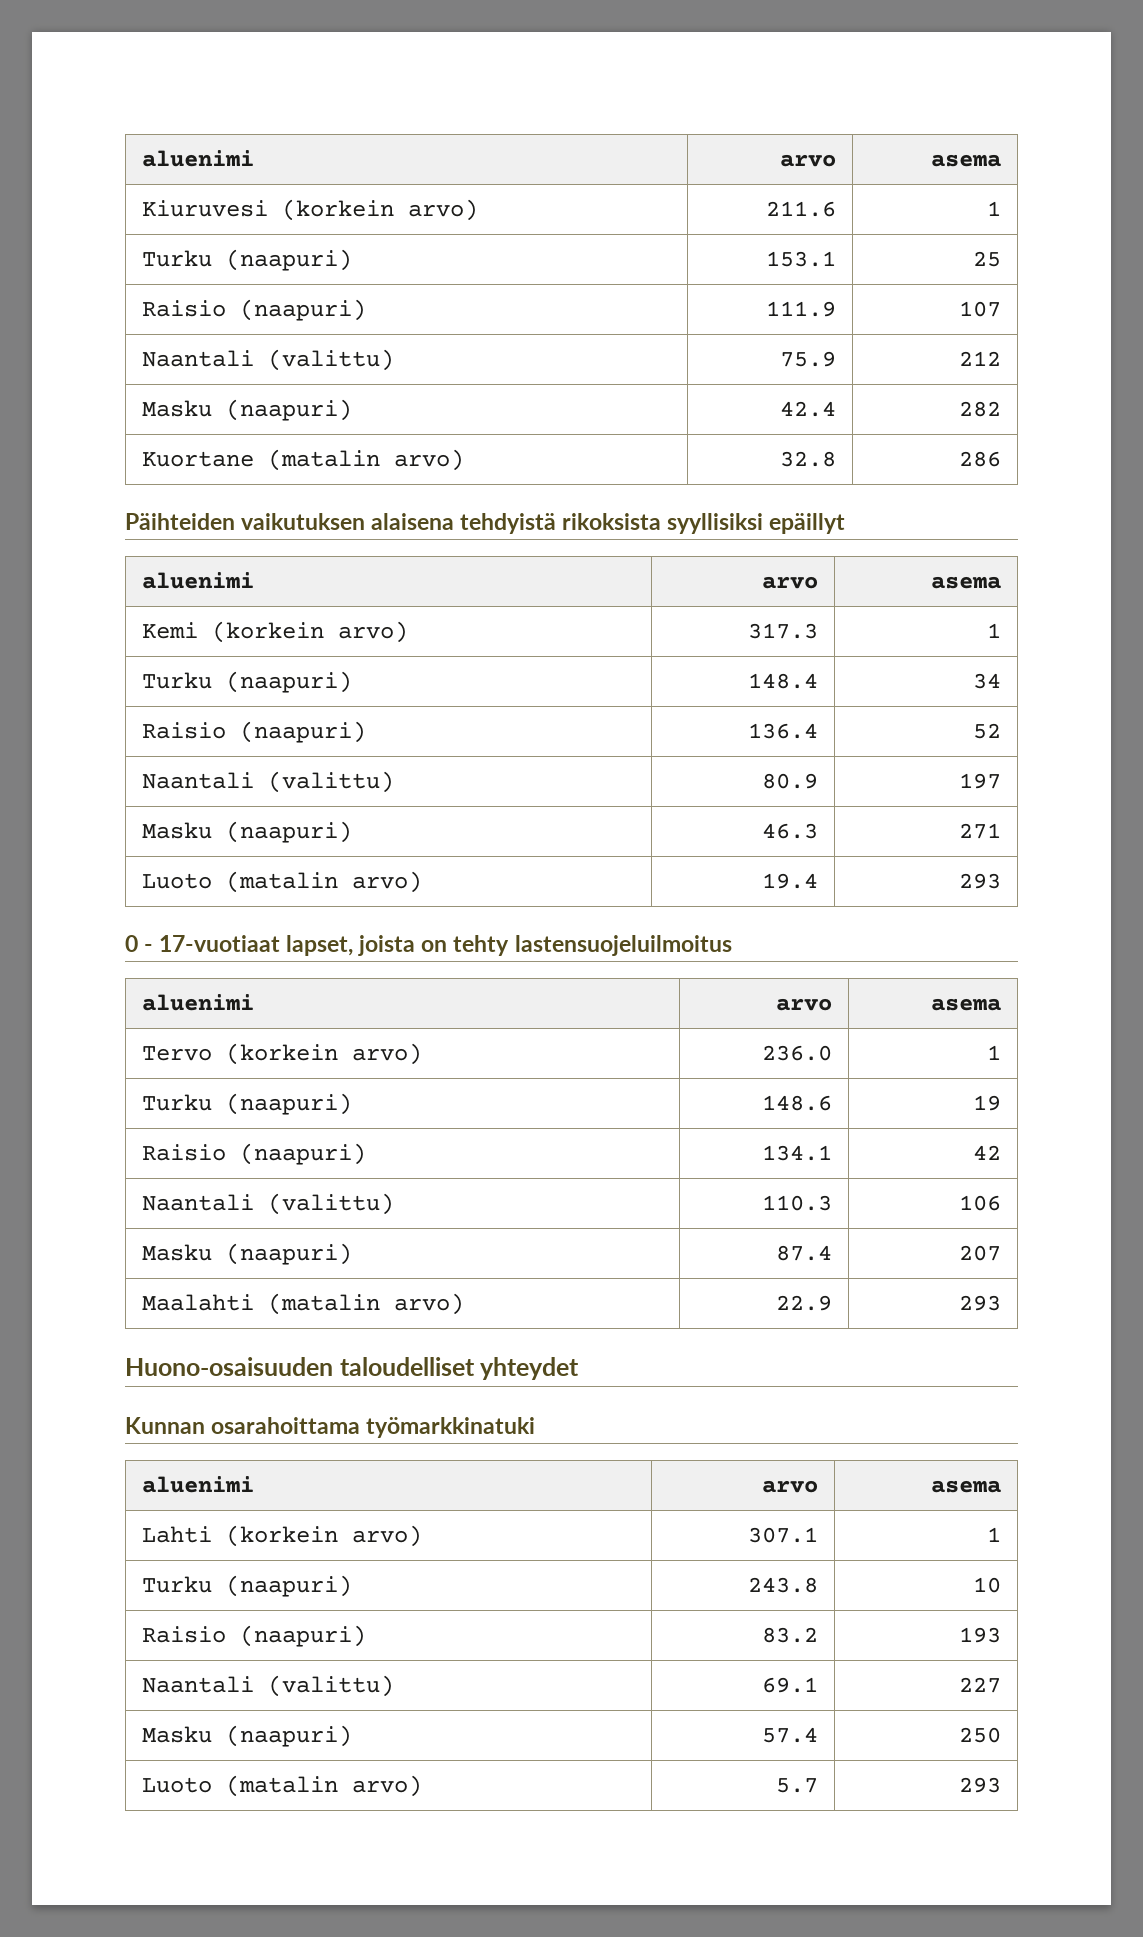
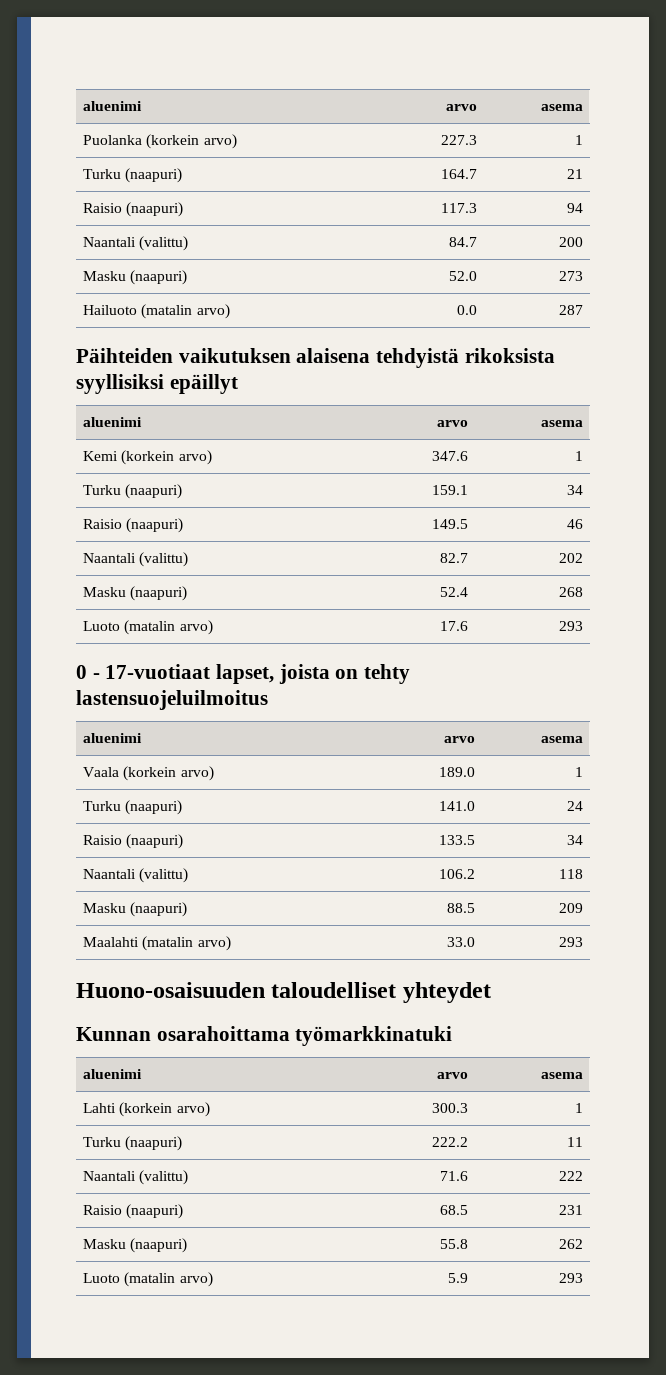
[142,150,255,167] [779,154,836,167] [930,154,1001,167] [142,199,479,221] [765,201,836,217] [986,201,1001,216] [142,249,353,271] [765,251,836,267] [972,251,1001,267] [142,299,367,321] [765,301,836,317] [958,301,1001,317] [142,349,395,371] [779,351,836,367] [958,351,1001,366] [142,399,353,421] [779,401,836,417] [958,401,1001,417] [142,449,465,471] [779,451,836,467] [958,451,1001,467] aluenimi | arvo | asema // Kiuruvesi (korkein arvo) | 211.6 | 1 // Turku (naapuri) | 153.1 | 25 // Raisio (naapuri) | 111.9 | 107 // Naantali (valittu) | 75.9 | 212 // Masku (naapuri) | 42.4 | 282 // Kuortane (matalin arvo) | 32.8 | 286 -> [83,101,143,111] [445,104,477,111] [540,104,583,111] [83,134,237,149] [440,135,477,145] [574,135,583,145] [83,168,183,183] [440,169,477,179] [566,169,583,179] [83,202,184,217] [440,203,477,213] [566,203,583,213] [83,236,189,251] [448,237,477,247] [558,237,583,247] [83,270,188,285] [448,271,477,281] [558,271,583,281] [83,304,230,319] [456,305,477,315] [558,305,583,315] aluenimi | arvo | asema // Puolanka (korkein arvo) | 227.3 | 1 // Turku (naapuri) | 164.7 | 21 // Raisio (naapuri) | 117.3 | 94 // Naantali (valittu) | 84.7 | 200 // Masku (naapuri) | 52.0 | 273 // Hailuoto (matalin arvo) | 0.0 | 287
[747,623,818,639] [986,623,1001,638] [142,671,353,693] [747,673,818,689] 317.3 | 1 // Turku (naapuri) | 148.4 -> [431,451,468,461] [574,451,583,461] [83,484,183,499] [431,485,468,495] 347.6 | 1 // Turku (naapuri) | 159.1
[747,723,818,739] [972,723,1001,739] [142,771,395,793] [761,773,818,789] [958,773,1001,789] [142,821,353,843] [761,823,818,839] [958,823,1001,839] [142,871,423,893] [761,873,818,889] 136.4 | 52 // Naantali (valittu) | 80.9 | 197 // Masku (naapuri) | 46.3 | 271 // Luoto (matalin arvo) | 19.4 -> [431,519,468,529] [566,519,583,529] [83,552,189,567] [439,553,468,563] [558,553,583,563] [83,586,188,601] [439,587,468,597] [558,587,583,597] [83,620,213,635] [439,621,468,631] 149.5 | 46 // Naantali (valittu) | 82.7 | 202 // Masku (naapuri) | 52.4 | 268 // Luoto (matalin arvo) | 17.6
[142,1043,423,1065] [761,1045,832,1061] [986,1045,1001,1060] [142,1093,353,1115] [761,1095,832,1111] [972,1095,1001,1111] [142,1143,367,1165] [761,1145,832,1161] [972,1145,1001,1160] [142,1193,395,1215] [761,1195,832,1211] [958,1195,1001,1211] [142,1243,353,1265] [775,1245,832,1261] [958,1245,1001,1261] Tervo (korkein arvo) | 236.0 | 1 // Turku (naapuri) | 148.6 | 19 // Raisio (naapuri) | 134.1 | 42 // Naantali (valittu) | 110.3 | 106 // Masku (naapuri) | 87.4 | 207 -> [83,766,214,781] [438,767,475,777] [574,767,583,777] [83,800,183,815] [438,801,475,811] [566,801,583,811] [83,834,184,849] [438,835,475,845] [566,835,583,845] [83,868,189,883] [438,869,475,879] [558,869,583,879] [83,902,188,917] [446,903,475,913] [558,903,583,913] Vaala (korkein arvo) | 189.0 | 1 // Turku (naapuri) | 141.0 | 24 // Raisio (naapuri) | 133.5 | 34 // Naantali (valittu) | 106.2 | 118 // Masku (naapuri) | 88.5 | 209
[775,1295,832,1311] 22.9 -> [446,937,475,947] 33.0
[747,1527,818,1543] [986,1527,1001,1542] [142,1575,353,1597] [747,1577,818,1593] [972,1577,1001,1593] [142,1625,367,1647] [761,1627,818,1643] [958,1627,1001,1643] [142,1675,395,1697] [761,1677,818,1693] [958,1677,1001,1693] [142,1725,353,1747] [761,1727,818,1743] [958,1727,1001,1743] [142,1775,423,1797] [775,1778,818,1793] 307.1 | 1 // Turku (naapuri) | 243.8 | 10 // Raisio (naapuri) | 83.2 | 193 // Naantali (valittu) | 69.1 | 227 // Masku (naapuri) | 57.4 | 250 // Luoto (matalin arvo) | 5.7 -> [431,1103,468,1113] [574,1103,583,1113] [83,1136,183,1151] [431,1137,468,1147] [566,1137,583,1147] [83,1170,189,1185] [439,1171,468,1181] [558,1171,583,1181] [83,1204,184,1219] [439,1205,468,1215] [558,1205,583,1215] [83,1238,188,1253] [439,1239,468,1249] [558,1239,583,1249] [83,1272,213,1287] [447,1273,468,1283] 300.3 | 1 // Turku (naapuri) | 222.2 | 11 // Naantali (valittu) | 71.6 | 222 // Raisio (naapuri) | 68.5 | 231 // Masku (naapuri) | 55.8 | 262 // Luoto (matalin arvo) | 5.9

